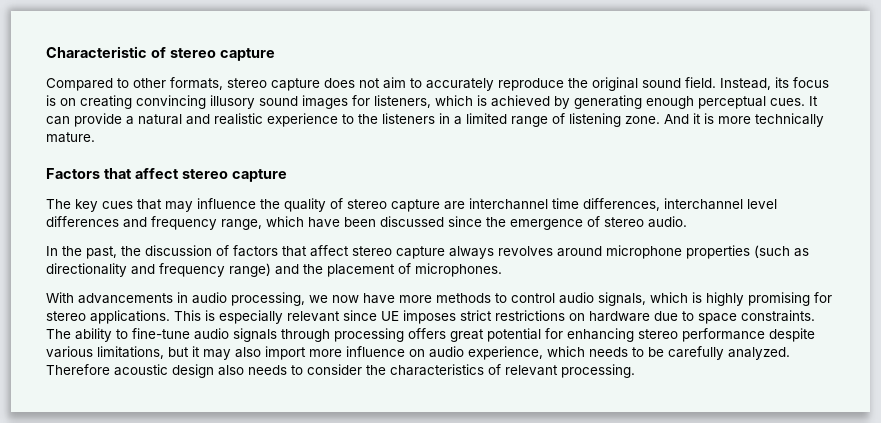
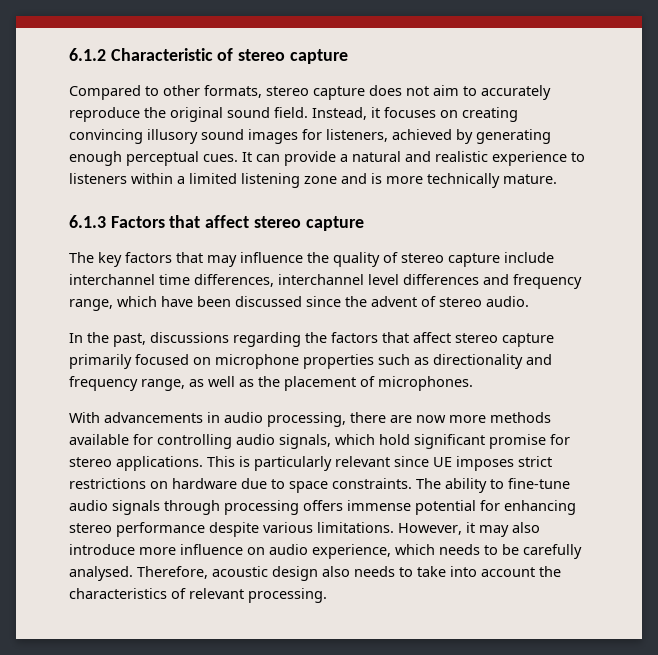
(46, 52) none -> [69,48,106,61] 6.1.2
[775,77,829,88] [46,95,56,106] its focus is -> [371,107,436,118] it focuses
[435,95,487,106] which is -> (388, 135) none
[358,113,701,127] the listeners in a limited range of listening zone. And it -> [69,173,367,188] listeners within a limited listening zone and
(95, 137) none -> [69,215,106,228] 6.1.3
[102,201,133,209] cues -> [125,252,172,263] factors
[444,201,465,210] are -> [504,252,554,263] include
[510,219,583,230] emergence -> [371,296,417,307] advent
[121,245,229,256] the discussion of -> [150,332,327,347] discussions regarding the
[449,246,602,259] always revolves around -> [69,354,211,369] primarily focused on
[754,245,790,258] (such -> [378,354,410,365] such
[229,263,299,277] range) and -> [141,376,254,391] range, as well as
[309,292,810,306] we now have more methods to control audio signals, which is highly promising -> [350,412,551,423] [69,434,546,449] there are now more methods available for controlling audio signals, which hold significant promise
[219,310,283,324] especially -> [254,456,332,471] particularly
[450,329,484,342] great -> [347,500,411,511] immense
[97,346,189,359] limitations, but -> [317,522,462,535] limitations. However,
[265,346,306,360] import -> [69,544,135,555] introduce
[728,347,790,360] [46,364,110,375] analyzed. Therefore -> [69,566,208,581] analysed. Therefore,
[307,364,362,375] consider -> [417,566,535,577] take into account

